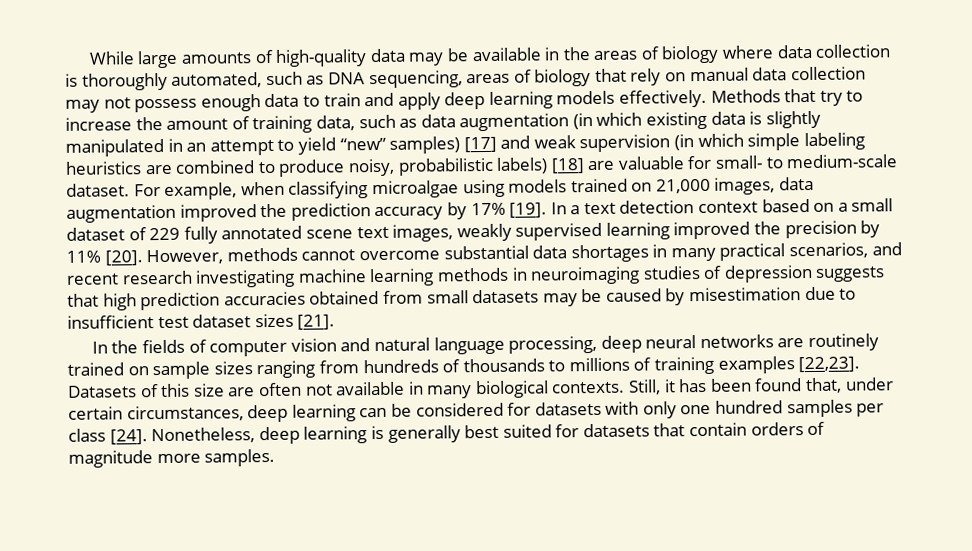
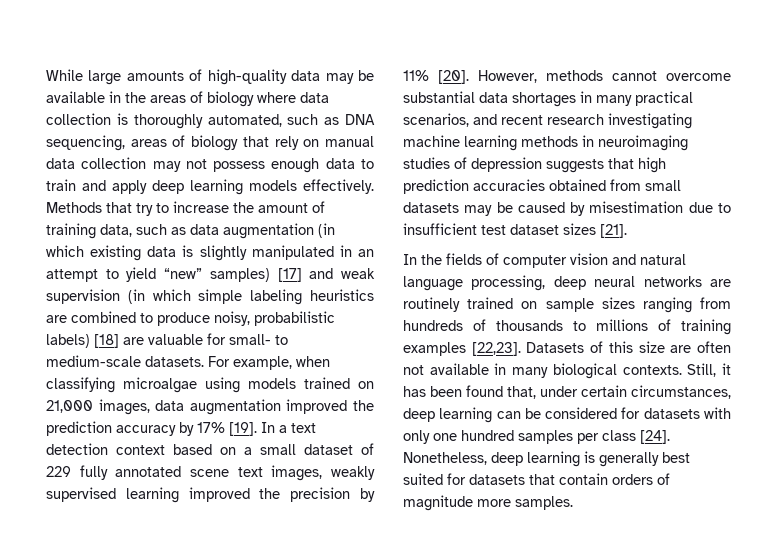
[66,183,130,197] dataset. -> [145,356,204,367] datasets.

